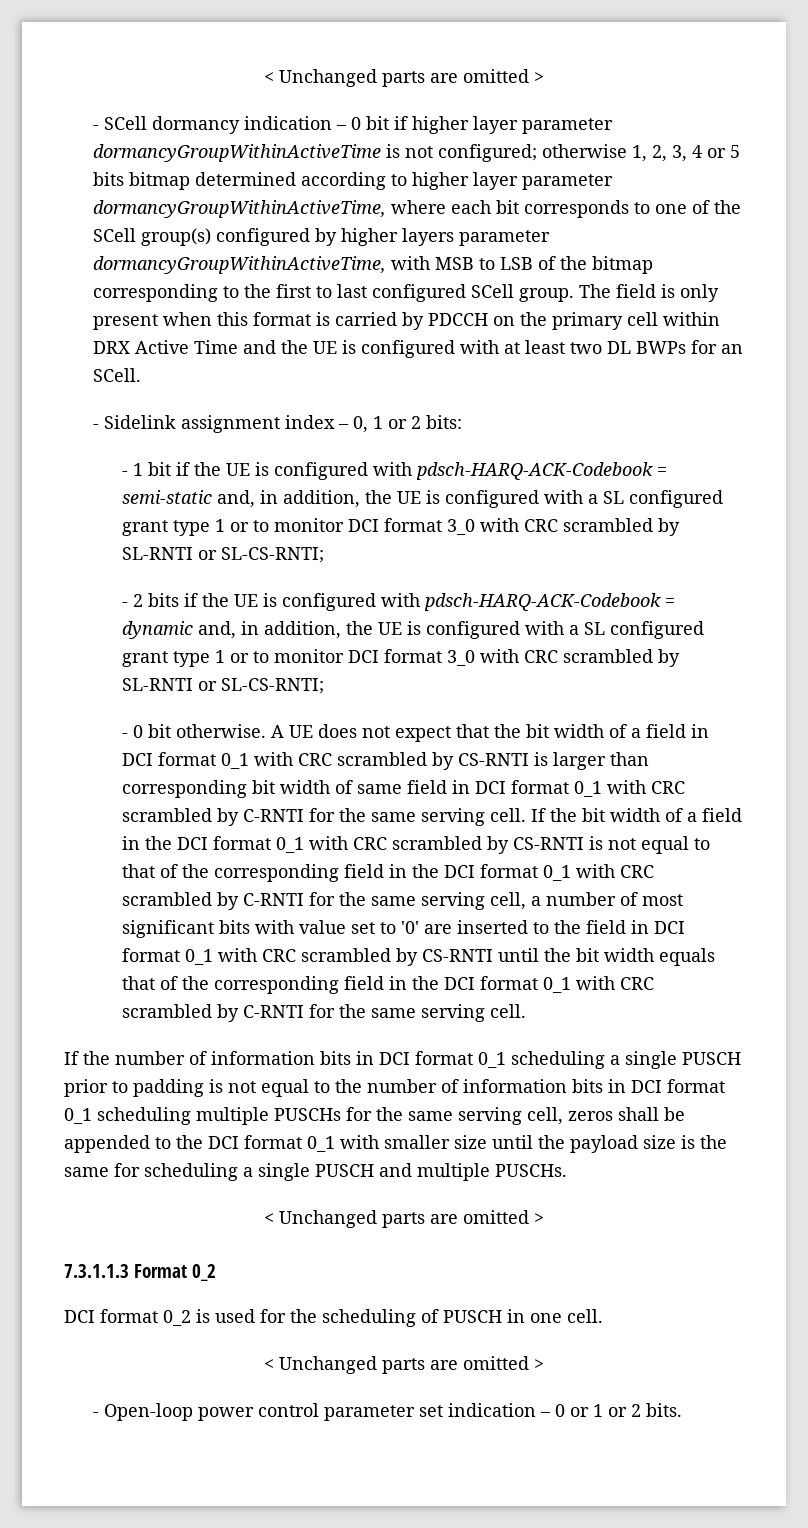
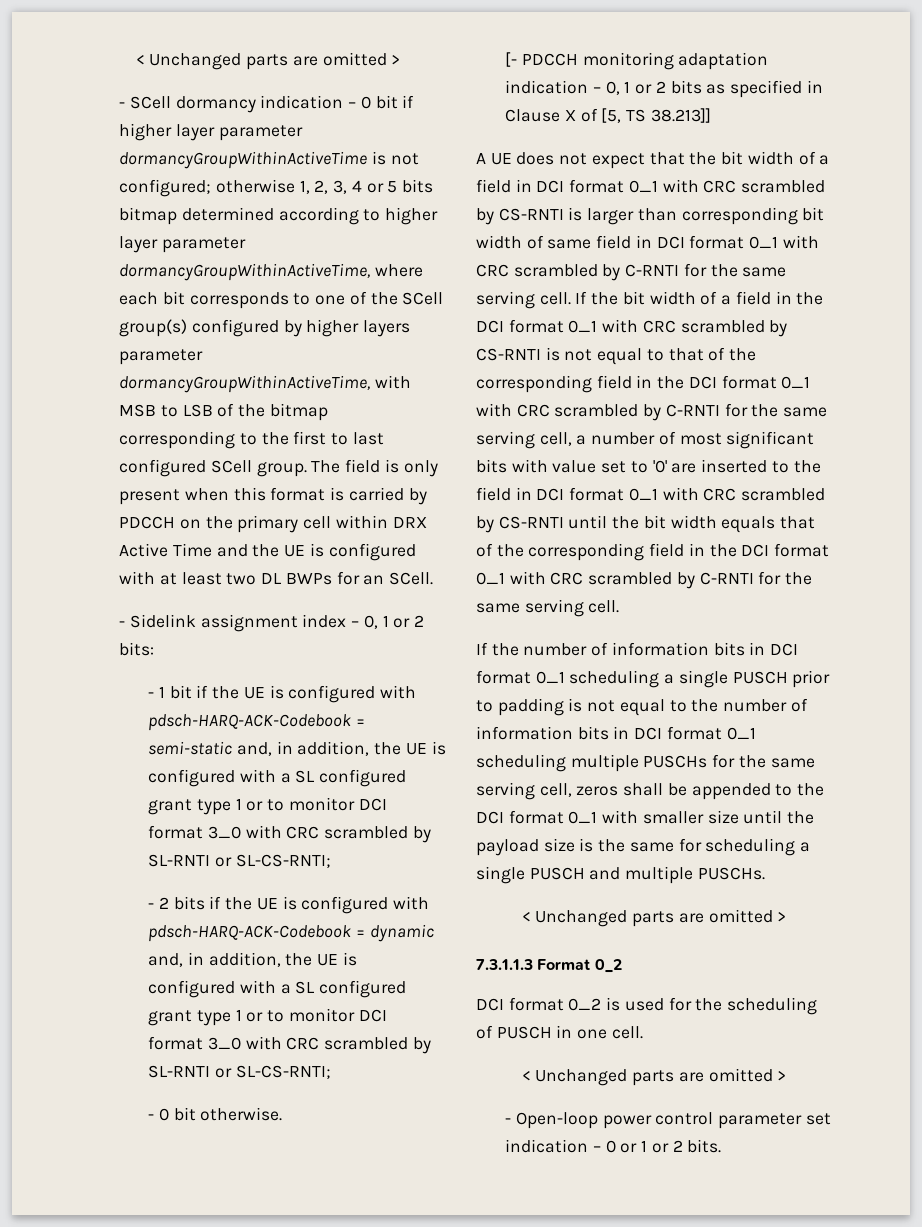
(266, 731) none -> [505,52,769,70] [505,80,823,98] [505,108,711,123] // [- PDCCH monitoring adaptation indication – 0, 1 or 2 bits as specified in Clause X of [5, TS 38.213]] //

